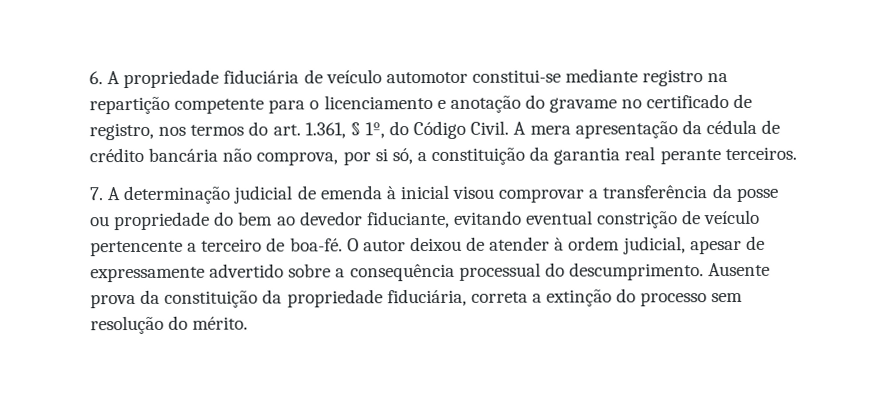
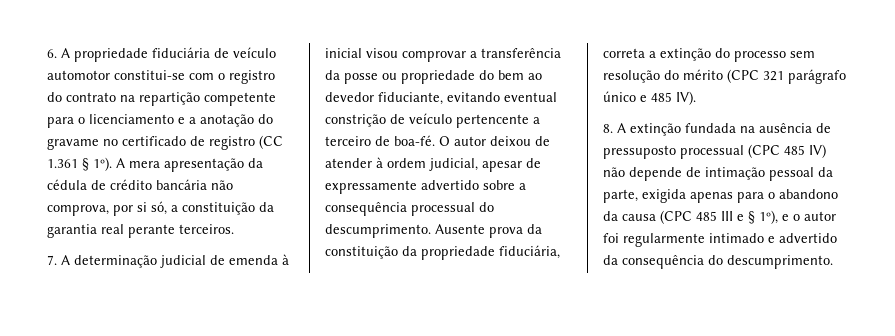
[565,68,704,87] mediante registro -> [189,70,275,84] [47,92,116,102] com o registro do contrato
(446, 104) none -> [189,117,196,124] a
[89,120,510,141] registro, nos termos do art. 1.361, § 1º, do Código Civil. -> [209,135,283,150] [47,157,112,171] registro (CC 1.361 § 1º).
[192,316,249,330] mérito. -> [683,69,846,84] [603,91,696,105] [603,123,831,136] [603,144,826,159] [603,167,833,181] [603,189,838,203] [603,210,836,224] [603,233,837,247] [603,255,833,269] mérito (CPC 321 parágrafo único e 485 IV). // 8. A extinção fundada na ausência de pressuposto processual (CPC 485 IV) não depende de intimação pessoal da parte, exigida apenas para o abandono da causa (CPC 485 III e § 1º), e o autor foi regularmente intimado e advertido da consequência do descumprimento.

